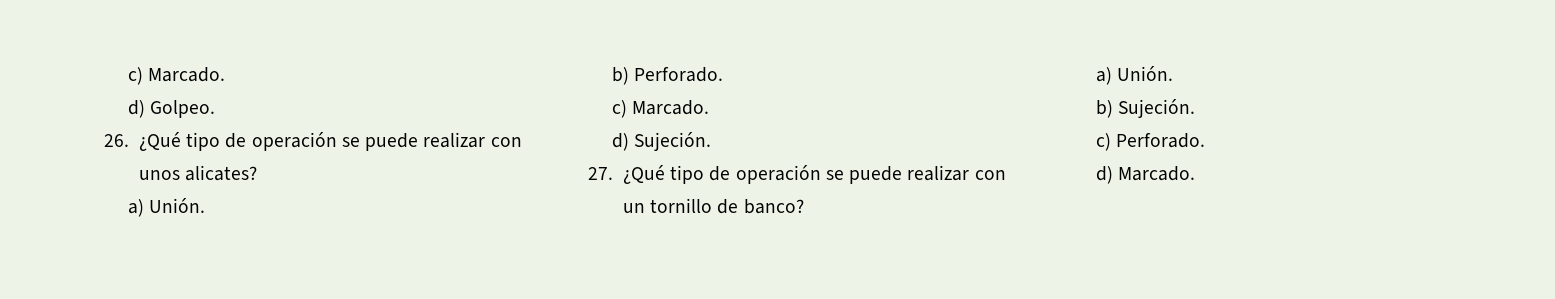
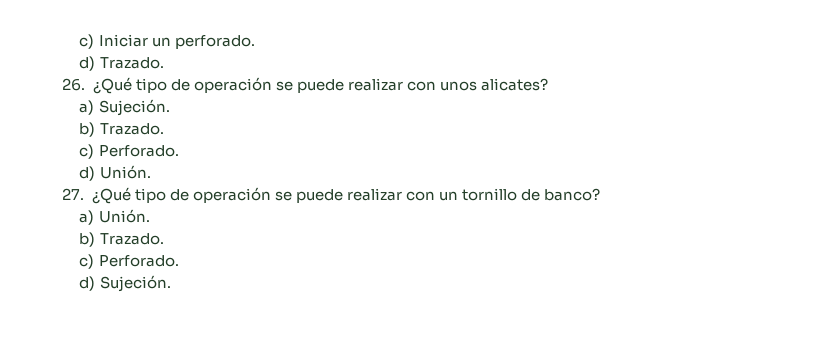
[127,67,225,85] [127,100,215,118] c) Marcado. // d) Golpeo. -> [79,34,255,49] [79,56,164,71] c) Iniciar un perforado. // d) Trazado.
[148,198,205,213] [611,67,723,85] [611,100,709,118] [611,132,711,151] Unión. // b) Perforado. // c) Marcado. // d) Sujeción. -> [98,99,170,116] [79,122,164,137] [79,144,179,159] [79,165,151,181] Sujeción. // b) Trazado. // c) Perforado. // d) Unión.
[1117,99,1195,118] [1095,133,1205,151] [1095,166,1195,184] Sujeción. // c) Perforado. // d) Marcado. -> [99,233,164,245] [79,254,179,269] [79,275,171,292] Trazado. // c) Perforado. // d) Sujeción.

